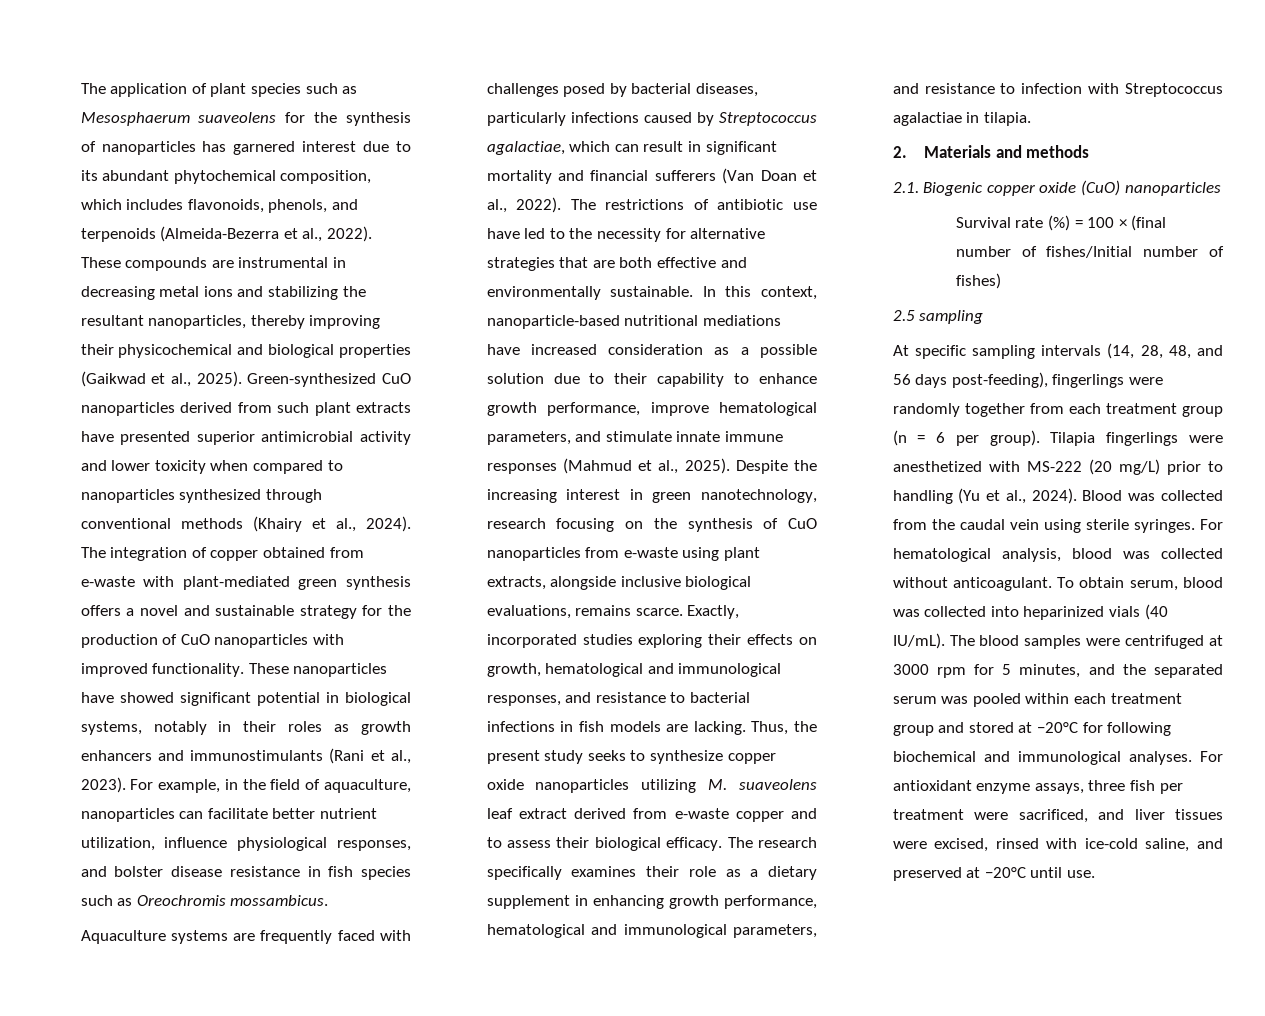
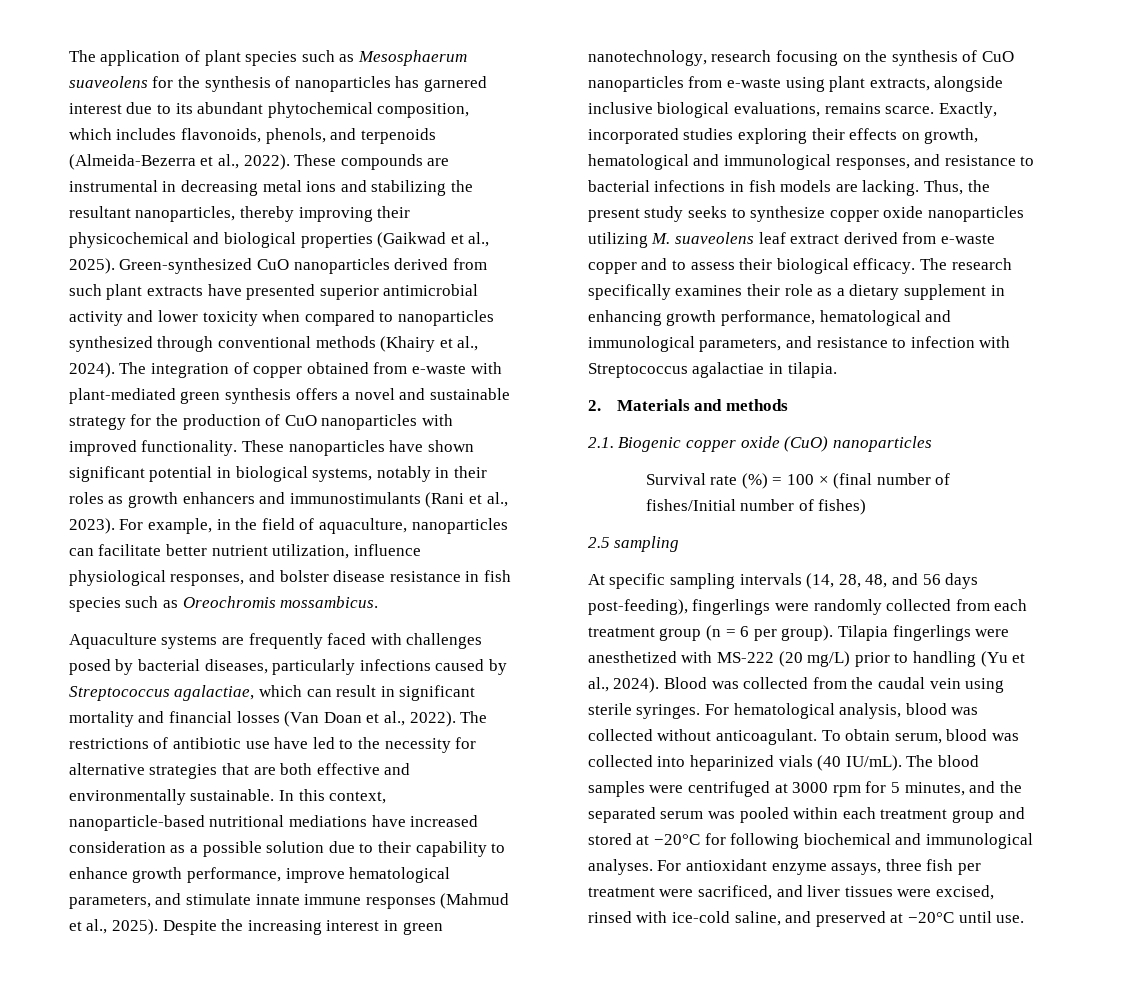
[119,692,174,703] showed -> [427,440,474,452] shown
[654,170,716,181] sufferers -> [236,711,280,723] losses
[964,403,1025,417] together -> [886,599,952,611] collected

